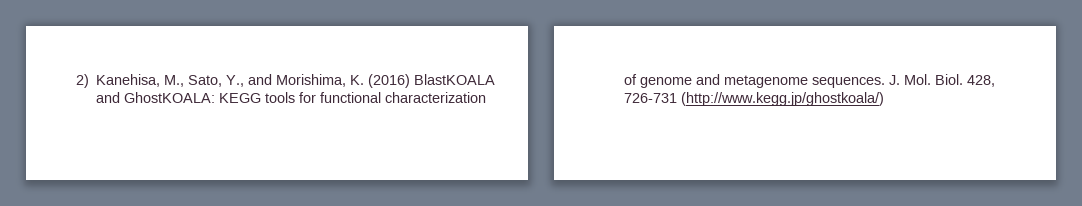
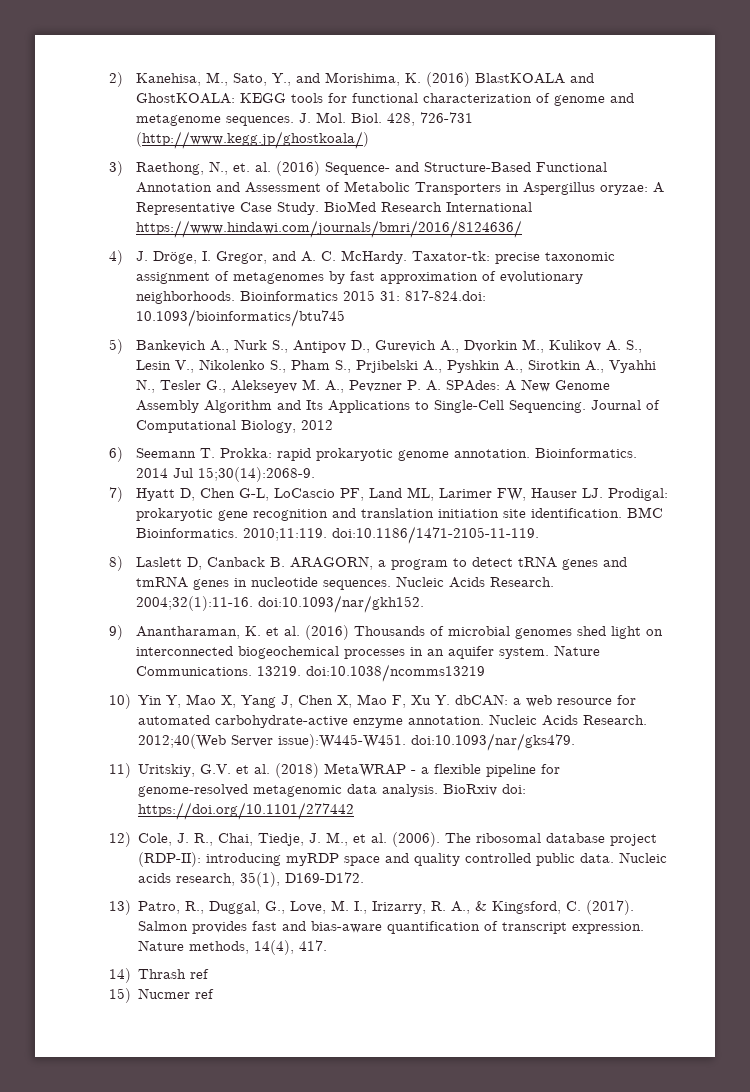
(885, 99) none -> [108,161,607,176] [135,181,664,195] [135,201,532,215] [135,220,522,238] [108,250,615,265] [135,271,583,284] [135,290,486,304] [135,309,345,327] [108,339,642,354] [135,359,656,373] [135,379,610,393] [135,400,660,413] [135,420,333,433] [108,447,637,462] [135,467,315,482] [108,487,668,502] [135,507,663,521] [135,526,539,544] [108,556,627,571] [135,576,554,590] [135,595,424,613] [108,625,663,640] [135,645,600,659] [135,664,485,682] [108,694,637,709] [138,714,648,728] [138,733,576,751] [108,763,561,778] [138,784,527,797] [138,802,355,820] [108,832,658,847] [138,852,668,867] [138,872,365,887] [108,900,635,915] [138,921,645,934] [138,940,328,955] [108,968,210,983] [108,988,215,1003] // 3) Raethong, N., et. al. (2016) Sequence- and Structure-Based Functional Annotation and Assessment of Metabolic Transporters in Aspergillus oryzae: A Representative Case Study. BioMed Research International https://www.hindawi.com/journals/bmri/2016/8124636/ // 4) J. Dröge, I. Gregor, and A. C. McHardy. Taxator-tk: precise taxonomic assignment of metagenomes by fast approximation of evolutionary neighborhoods. Bioinformatics 2015 31: 817-824.doi: 10.1093/bioinformatics/btu745 // 5) Bankevich A., Nurk S., Antipov D., Gurevich A., Dvorkin M., Kulikov A. S., Lesin V., Nikolenko S., Pham S., Prjibelski A., Pyshkin A., Sirotkin A., Vyahhi N., Tesler G., Alekseyev M. A., Pevzner P. A. SPAdes: A New Genome Assembly Algorithm and Its Applications to Single-Cell Sequencing. Journal of Computational Biology, 2012 // 6) Seemann T. Prokka: rapid prokaryotic genome annotation. Bioinformatics. 2014 Jul 15;30(14):2068-9. // 7) Hyatt D, Chen G-L, LoCascio PF, Land ML, Larimer FW, Hauser LJ. Prodigal: prokaryotic gene recognition and translation initiation site identification. BMC Bioinformatics. 2010;11:119. doi:10.1186/1471-2105-11-119. // 8) Laslett D, Canback B. ARAGORN, a program to detect tRNA genes and tmRNA genes in nucleotide sequences. Nucleic Acids Research. 2004;32(1):11-16. doi:10.1093/nar/gkh152. // 9) Anantharaman, K. et al. (2016) Thousands of microbial genomes shed light on interconnected biogeochemical processes in an aquifer system. Nature Communications. 13219. doi:10.1038/ncomms13219 // 10) Yin Y, Mao X, Yang J, Chen X, Mao F, Xu Y. dbCAN: a web resource for automated carbohydrate-active enzyme annotation. Nucleic Acids Research. 2012;40(Web Server issue):W445-W451. doi:10.1093/nar/gks479. // 11) Uritskiy, G.V. et al. (2018) MetaWRAP - a flexible pipeline for genome-resolved metagenomic data analysis. BioRxiv doi: https://doi.org/10.1101/277442 // 12) Cole, J. R., Chai, Tiedje, J. M., et al. (2006). The ribosomal database project (RDP-II): introducing myRDP space and quality controlled public data. Nucleic acids research, 35(1), D169-D172. // 13) Patro, R., Duggal, G., Love, M. I., Irizarry, R. A., & Kingsford, C. (2017). Salmon provides fast and bias-aware quantification of transcript expression. Nature methods, 14(4), 417. // 14) Thrash ref // 15) Nucmer ref

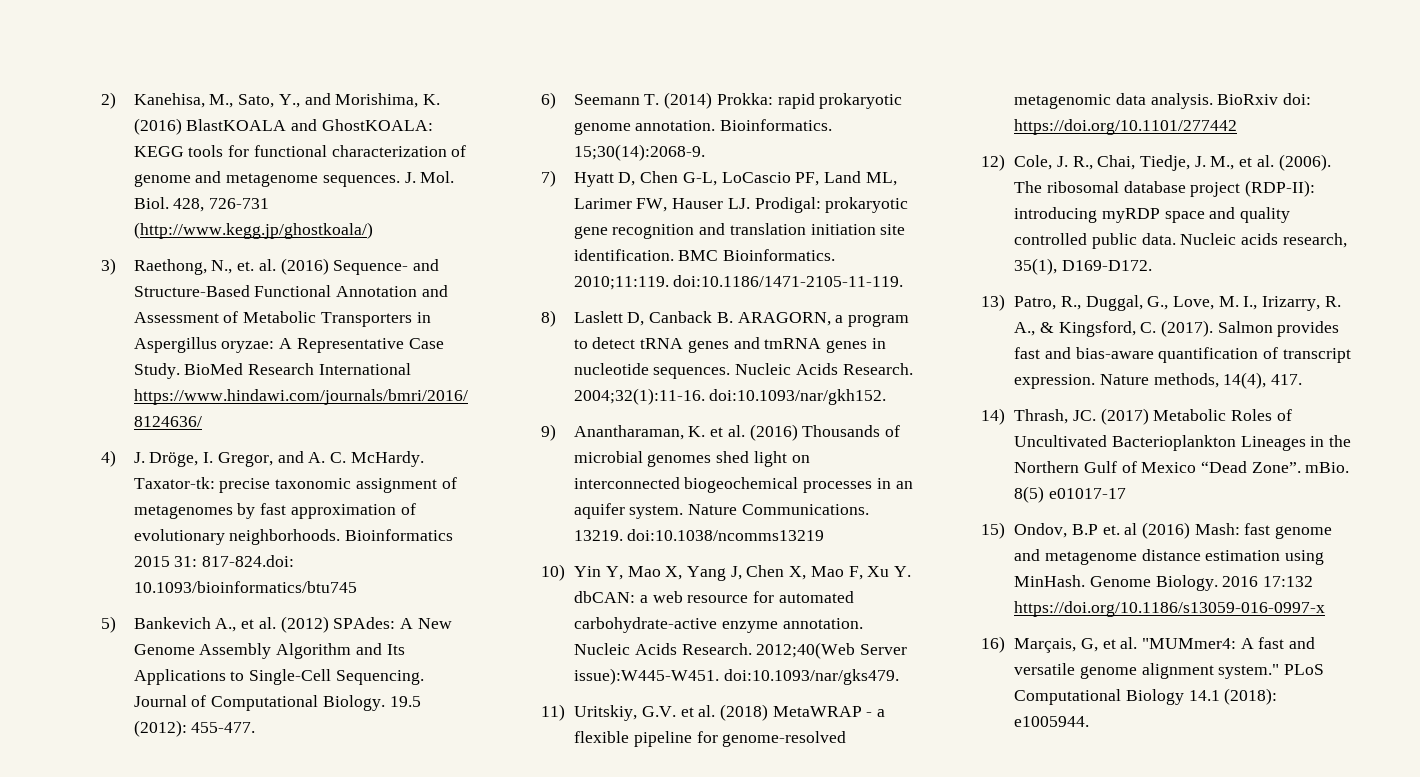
[233,339,642,353] [135,359,656,373] [135,379,441,393] Nurk S., Antipov D., Gurevich A., Dvorkin M., Kulikov A. S., Lesin V., Nikolenko S., Pham S., Prjibelski A., Pyshkin A., Sirotkin A., Vyahhi N., Tesler G., Alekseyev M. A., Pevzner P. A. -> [241,616,329,633] et al. (2012)
[240,420,333,433] Biology, 2012 -> [322,695,421,711] [133,720,256,737] Biology. 19.5 (2012): 455-477.
(215, 453) none -> [664,92,713,109] (2014)
[135,468,193,478] 2014 Jul -> (833, 125) none
[138,969,210,979] [108,988,215,1003] Thrash ref // 15) Nucmer ref -> [1014,408,1292,425] [1014,435,1352,451] [1014,461,1350,473] [1014,486,1126,503] [981,522,1333,539] [1014,549,1325,565] [1014,575,1314,591] [1014,601,1326,617] [981,636,1316,653] [1014,663,1325,679] [1014,688,1278,705] [1014,716,1090,727] Thrash, JC. (2017) Metabolic Roles of Uncultivated Bacterioplankton Lineages in the Northern Gulf of Mexico “Dead Zone”. mBio. 8(5) e01017-17 // 15) Ondov, B.P et. al (2016) Mash: fast genome and metagenome distance estimation using MinHash. Genome Biology. 2016 17:132 https://doi.org/10.1186/s13059-016-0997-x // 16) Marçais, G, et al. "MUMmer4: A fast and versatile genome alignment system." PLoS Computational Biology 14.1 (2018): e1005944.

